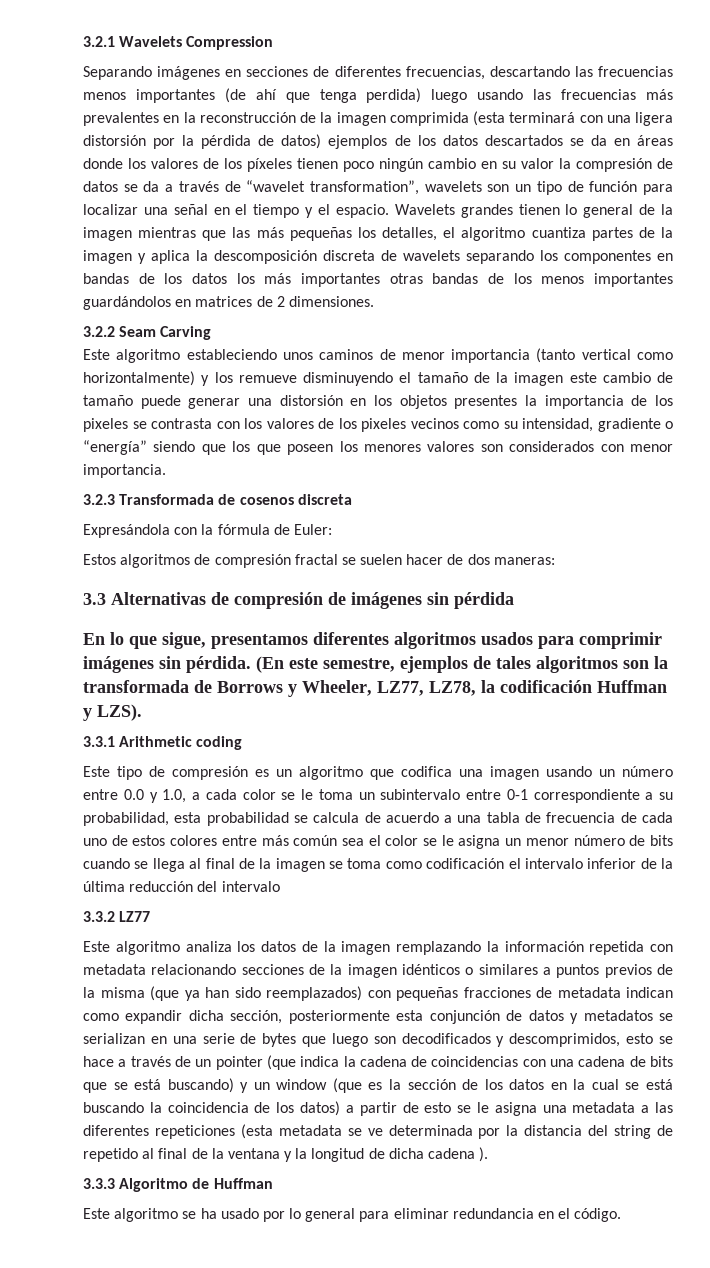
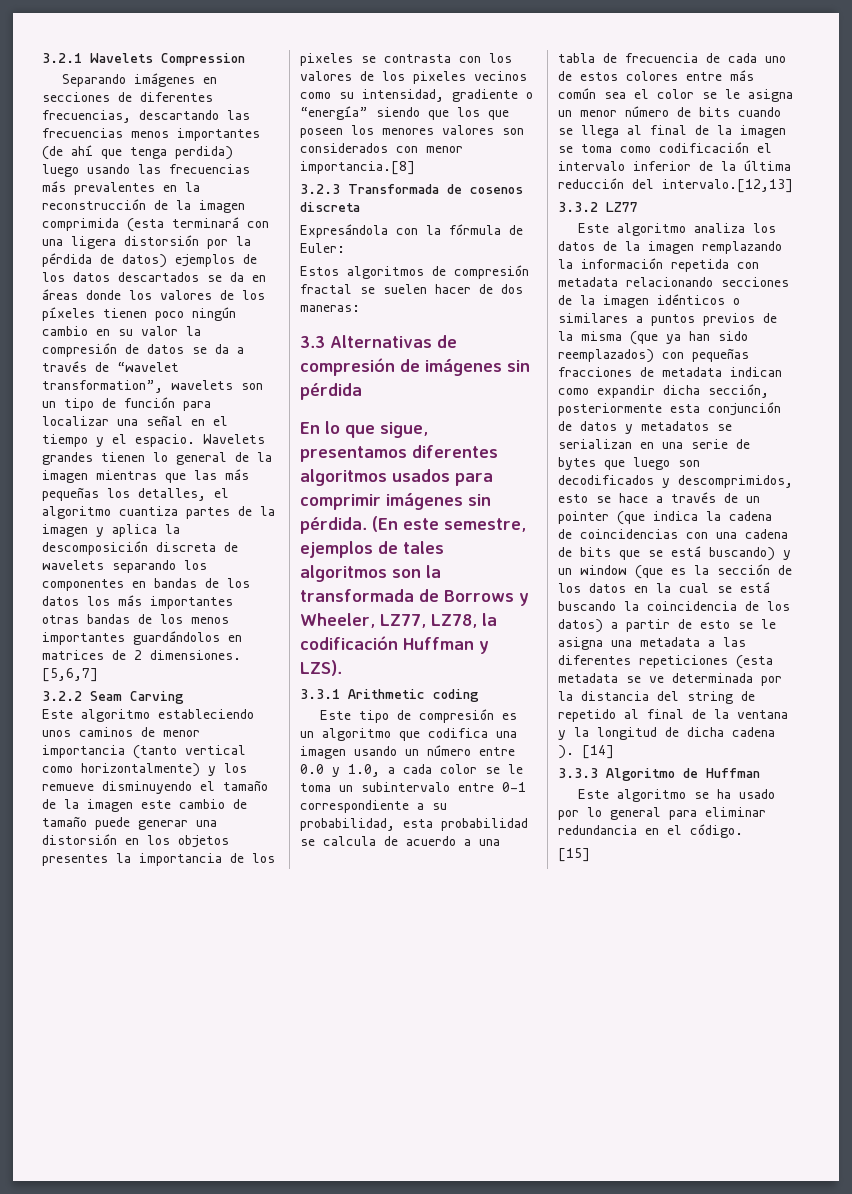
(374, 301) none -> [42,668,98,682] [5,6,7]
[83,464,166,478] importancia. -> [300,161,415,175] importancia.[8]
[221,881,280,892] intervalo -> [662,179,793,193] intervalo.[12,13]
(489, 1154) none -> [582,745,614,759] [14]
(622, 1215) none -> [558,848,590,862] // [15]

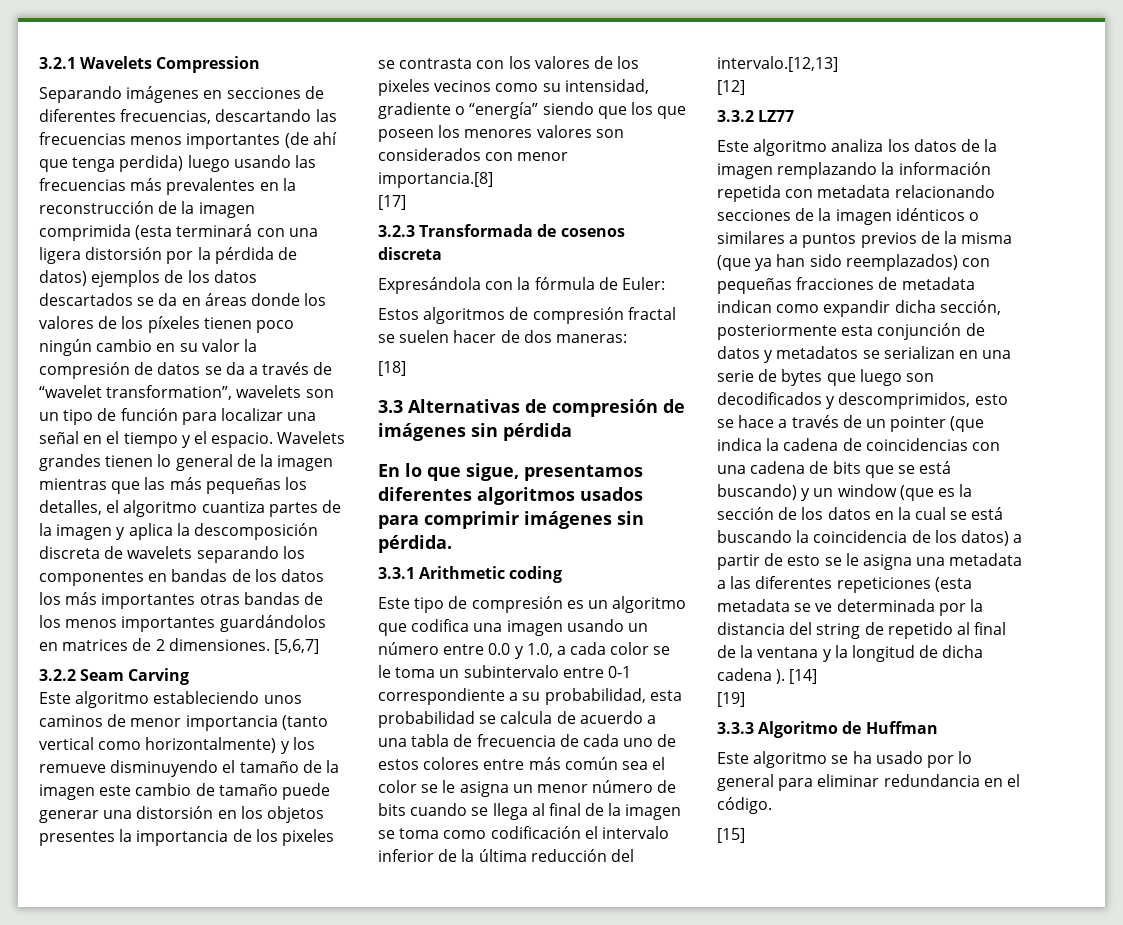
(415, 168) none -> [378,195,406,210] // [17]
(360, 308) none -> [378,361,406,376] // [18]
[372,516,526,532] [300,541,444,558] [300,565,441,582] [300,589,529,606] [300,613,497,628] [300,636,489,654] [300,660,342,676] (En este semestre, ejemplos de tales algoritmos son la transformada de Borrows y Wheeler, LZ77, LZ78, la codificación Huffman y LZS). -> (452, 544) none
(793, 186) none -> [717,80,745,95] // [12]
(614, 752) none -> [717,692,745,707] // [19]

